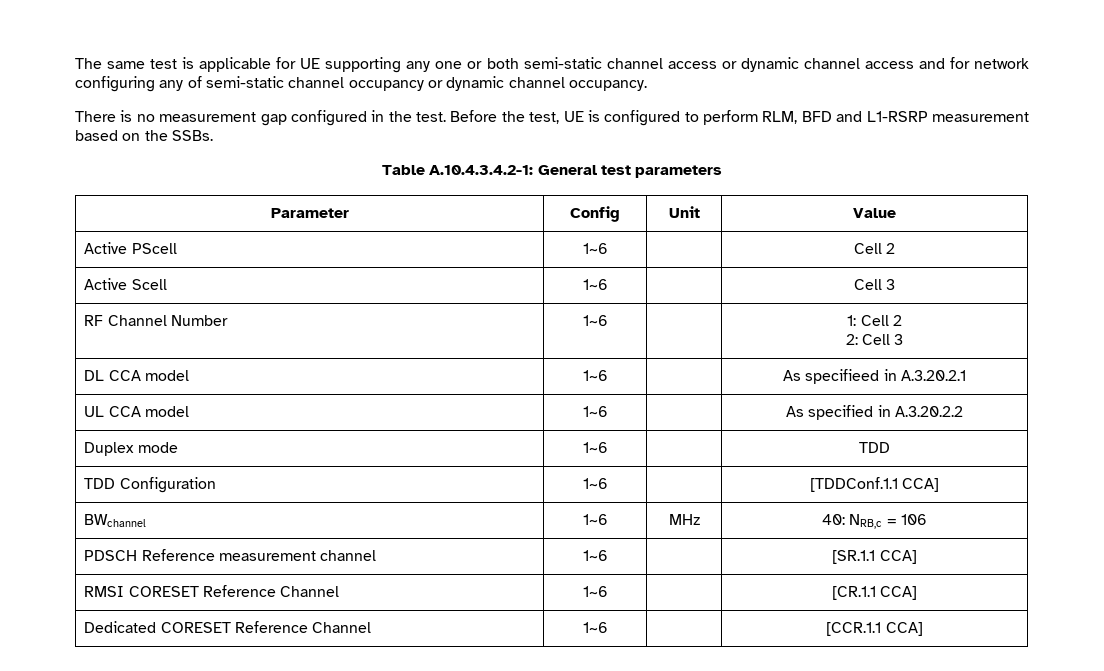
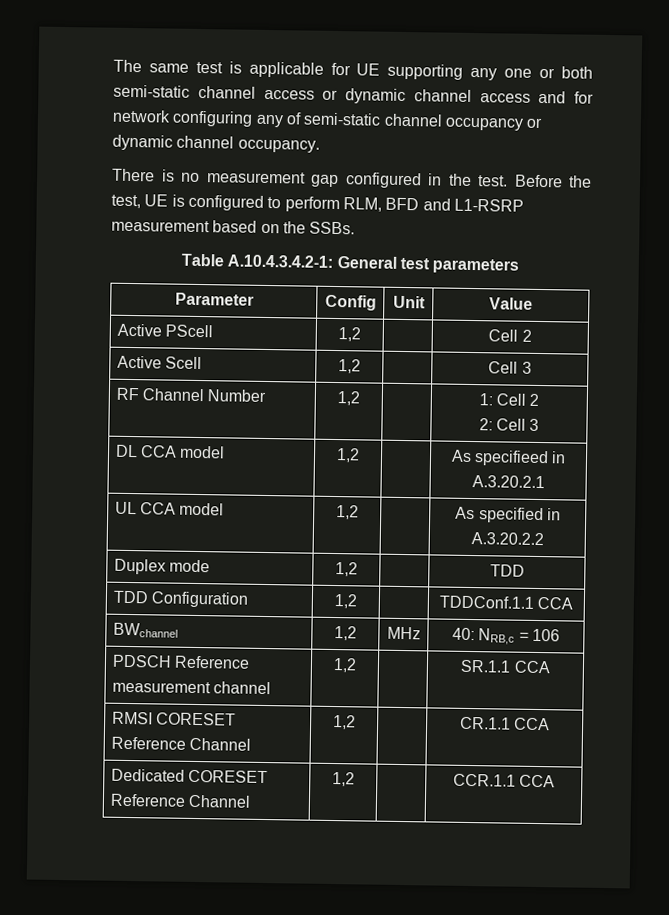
[582,243,608,254] 1~6 -> [338,327,361,342] 1,2
[582,279,608,290] 1~6 -> [338,359,361,374] 1,2
[582,315,608,326] 1~6 -> [337,391,360,406] 1,2
[582,370,608,381] 1~6 -> [336,448,360,463] 1,2
[582,406,608,417] 1~6 -> [336,505,359,520] 1,2
[582,442,608,453] 1~6 -> [335,562,358,577] 1,2
[582,478,608,489] [809,477,940,492] 1~6 | | [TDDConf.1.1 CCA] -> [334,594,357,609] [438,595,574,610] 1,2 | | TDDConf.1.1 CCA
[582,514,608,525] 1~6 -> [334,626,357,641] 1,2
[582,550,608,561] [832,550,917,564] 1~6 | | [SR.1.1 CCA] -> [333,658,357,673] [460,659,551,674] 1,2 | | SR.1.1 CCA
[582,586,608,597] [831,586,918,600] 1~6 | | [CR.1.1 CCA] -> [333,715,356,730] [459,716,551,731] 1,2 | | CR.1.1 CCA
[582,622,608,633] [826,622,923,636] 1~6 | | [CCR.1.1 CCA] -> [332,772,355,787] [452,773,556,788] 1,2 | | CCR.1.1 CCA

